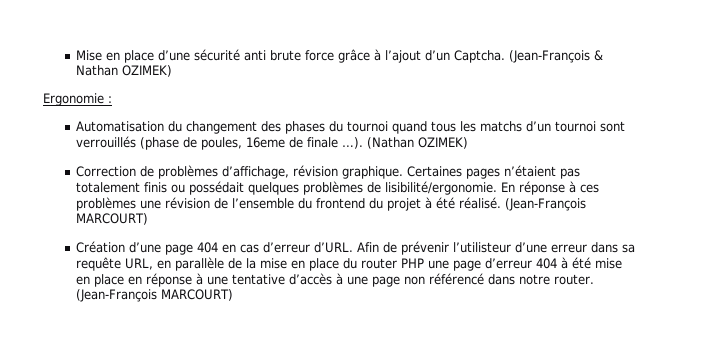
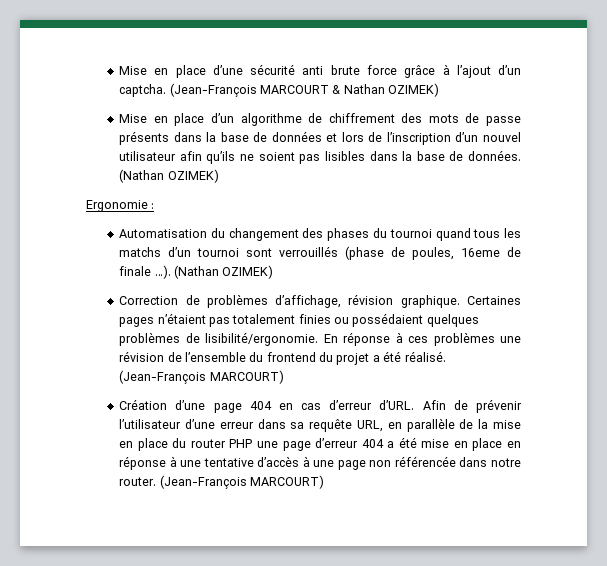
[454,50,591,63] Captcha. (Jean-François -> [119,83,329,97] captcha. (Jean-François MARCOURT
(173, 71) none -> [119,113,522,126] [119,131,521,145] [119,150,522,164] [119,169,219,183] // Mise en place d’un algorithme de chiffrement des mots de passe présents dans la base de données et lors de l’inscription d’un nouvel utilisateur afin qu’ils ne soient pas lisibles dans la base de données. (Nathan OZIMEK)
[144,181,245,195] finis ou possédait -> [298,313,424,327] finies ou possédaient
[425,197,433,209] à -> [372,355,380,362] a
[453,242,512,253] l’utilisteur -> [119,419,182,429] l’utilisateur
[561,257,569,269] à -> [387,441,395,448] a
[429,273,485,285] référencé -> [394,456,456,467] référencée

